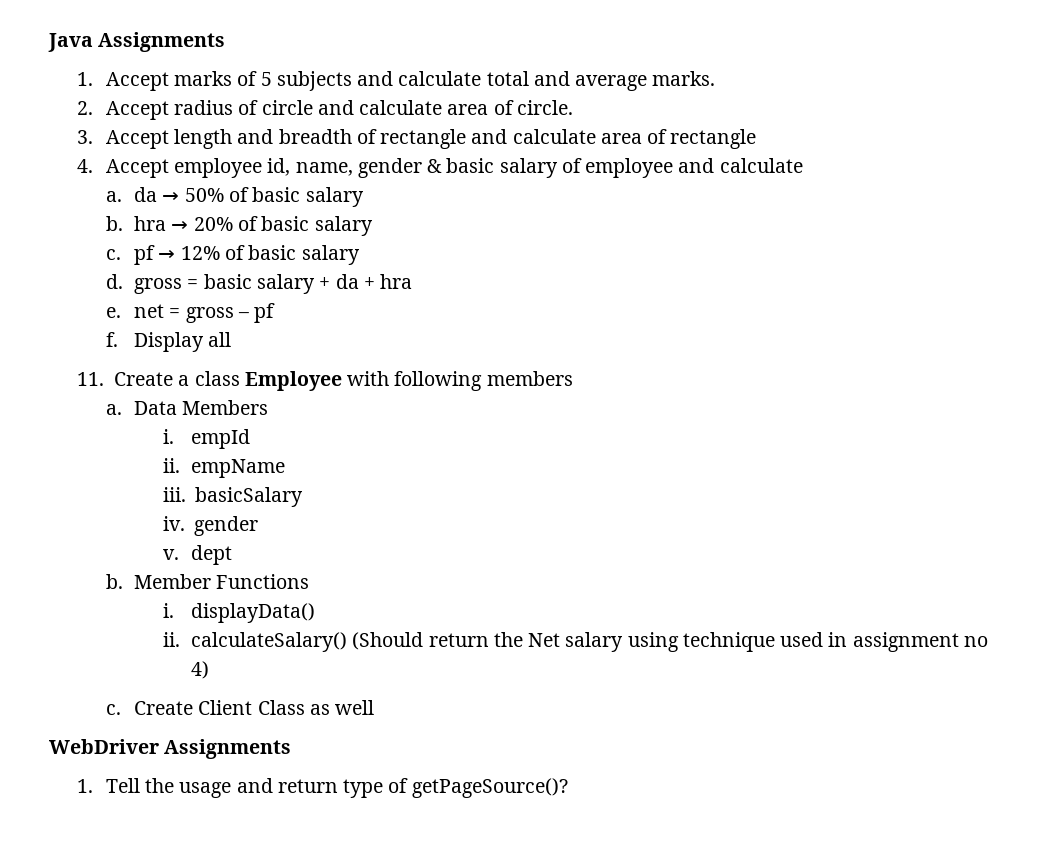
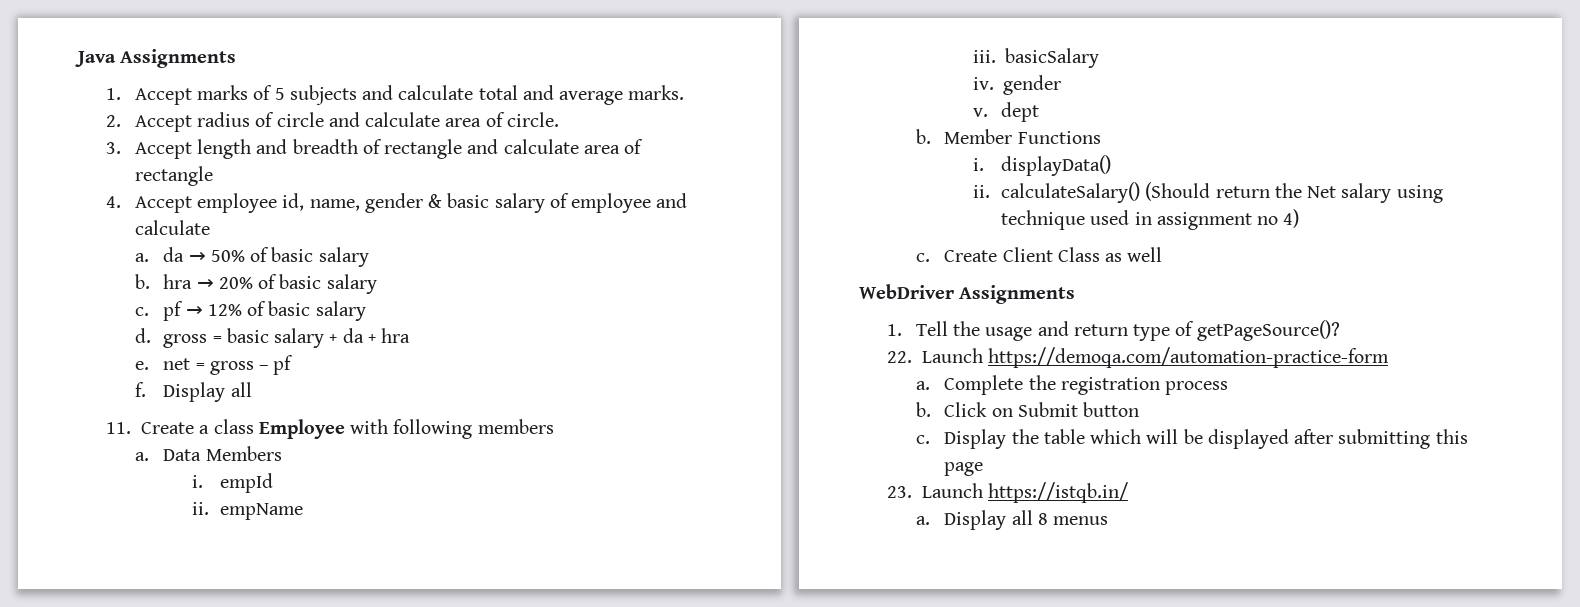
(568, 788) none -> [887,347,1390,368] [915,375,1229,395] [915,402,1140,417] [915,429,1468,449] [944,462,984,476] [887,482,1129,503] [915,510,1109,530] // 22. Launch https://demoqa.com/automation-practice-form // a. Complete the registration process // b. Click on Submit button // c. Display the table which will be displayed after submitting this page // 23. Launch https://istqb.in/ // a. Display all 8 menus

